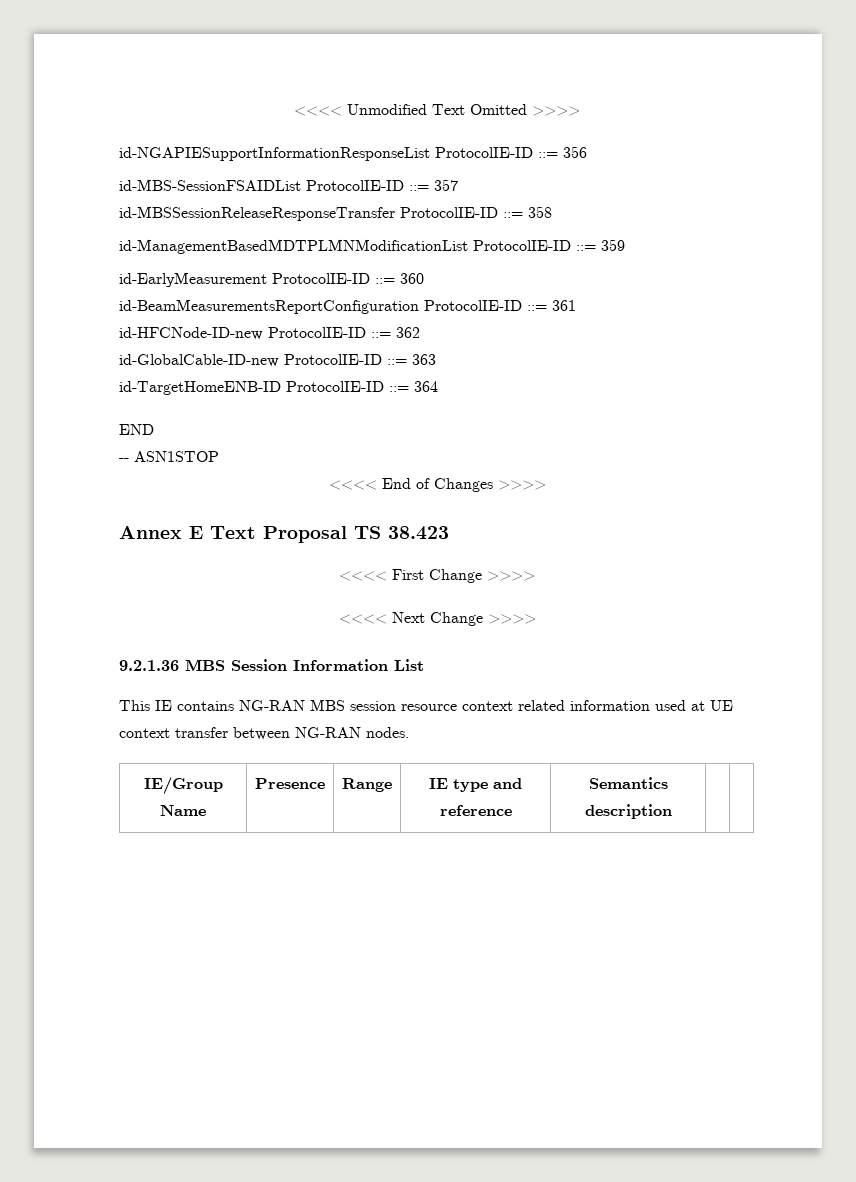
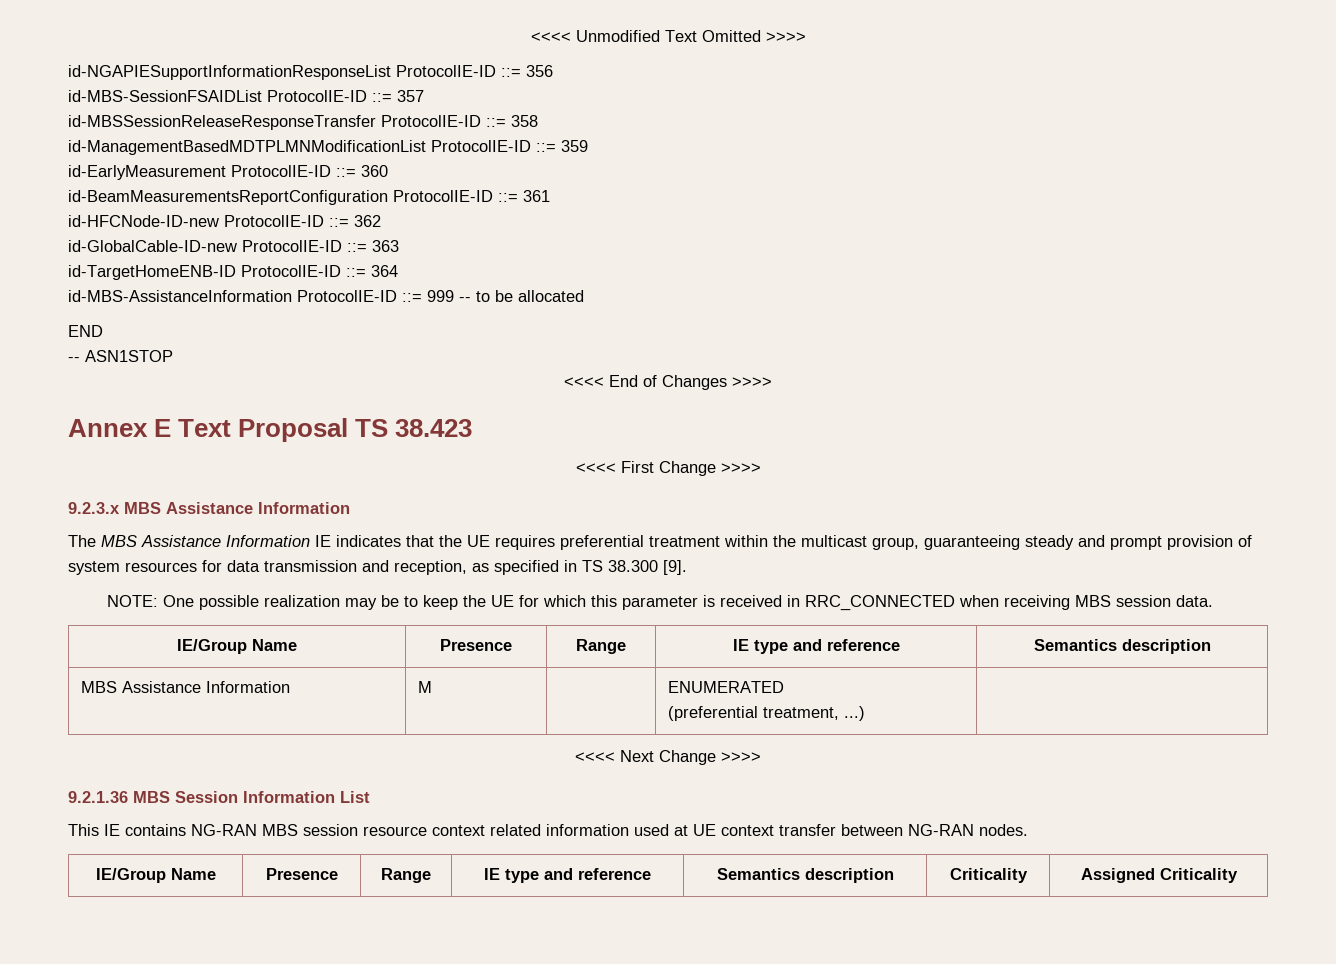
(438, 386) none -> [68,290,584,302] // id-MBS-AssistanceInformation ProtocolIE-ID ::= 999 -- to be allocated
(535, 576) none -> [68,502,350,514] [68,535,1252,550] [68,560,687,575] [106,595,1213,611] [177,639,297,654] [440,639,512,651] [576,639,626,654] [732,639,900,654] [1033,639,1211,654] [80,681,290,693] [417,681,432,693] [667,681,784,693] [667,706,865,721] // 9.2.3.x MBS Assistance Information // The MBS Assistance Information IE indicates that the UE requires preferential treatment within the multicast group, guaranteeing steady and prompt provision of system resources for data transmission and reception, as specified in TS 38.300 [9]. // NOTE: One possible realization may be to keep the UE for which this parameter is received in RRC_CONNECTED when receiving MBS session data. // IE/Group Name | Presence | Range | IE type and reference | Semantics description // MBS Assistance Information | M | | ENUMERATED // (preferential treatment, ...) |
(672, 811) | -> [949,868,1028,883] [1080,868,1238,883] Criticality | Assigned Criticality

